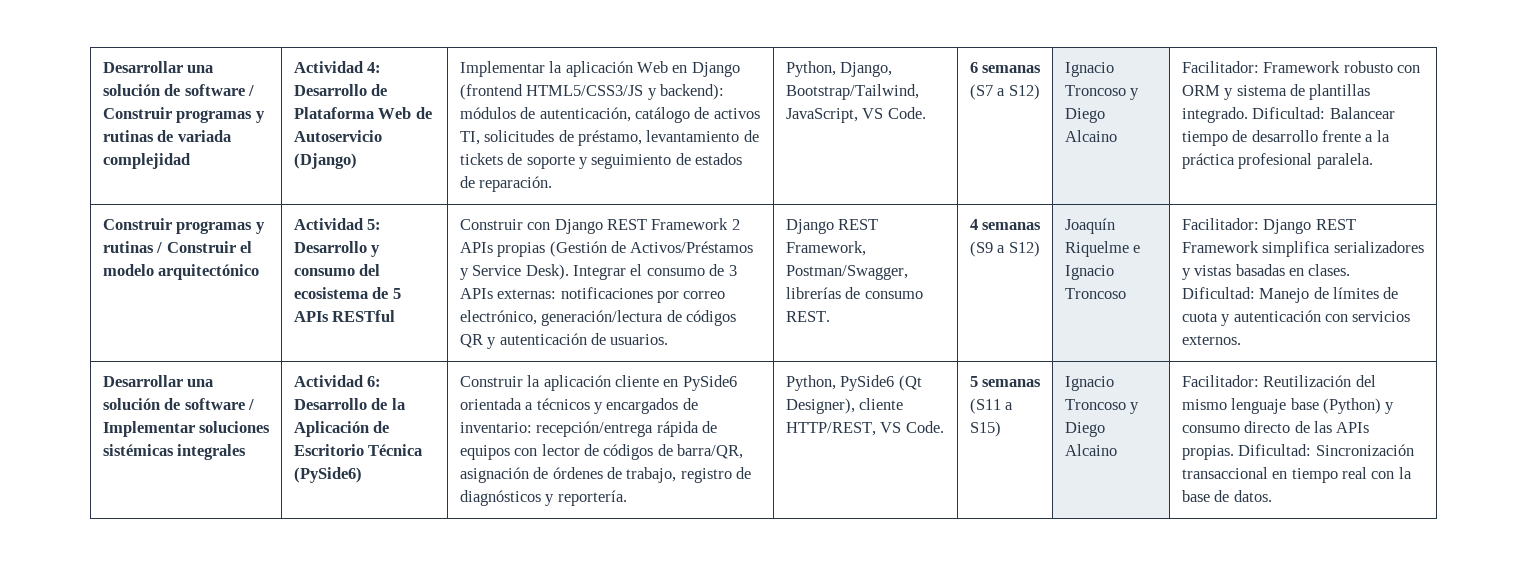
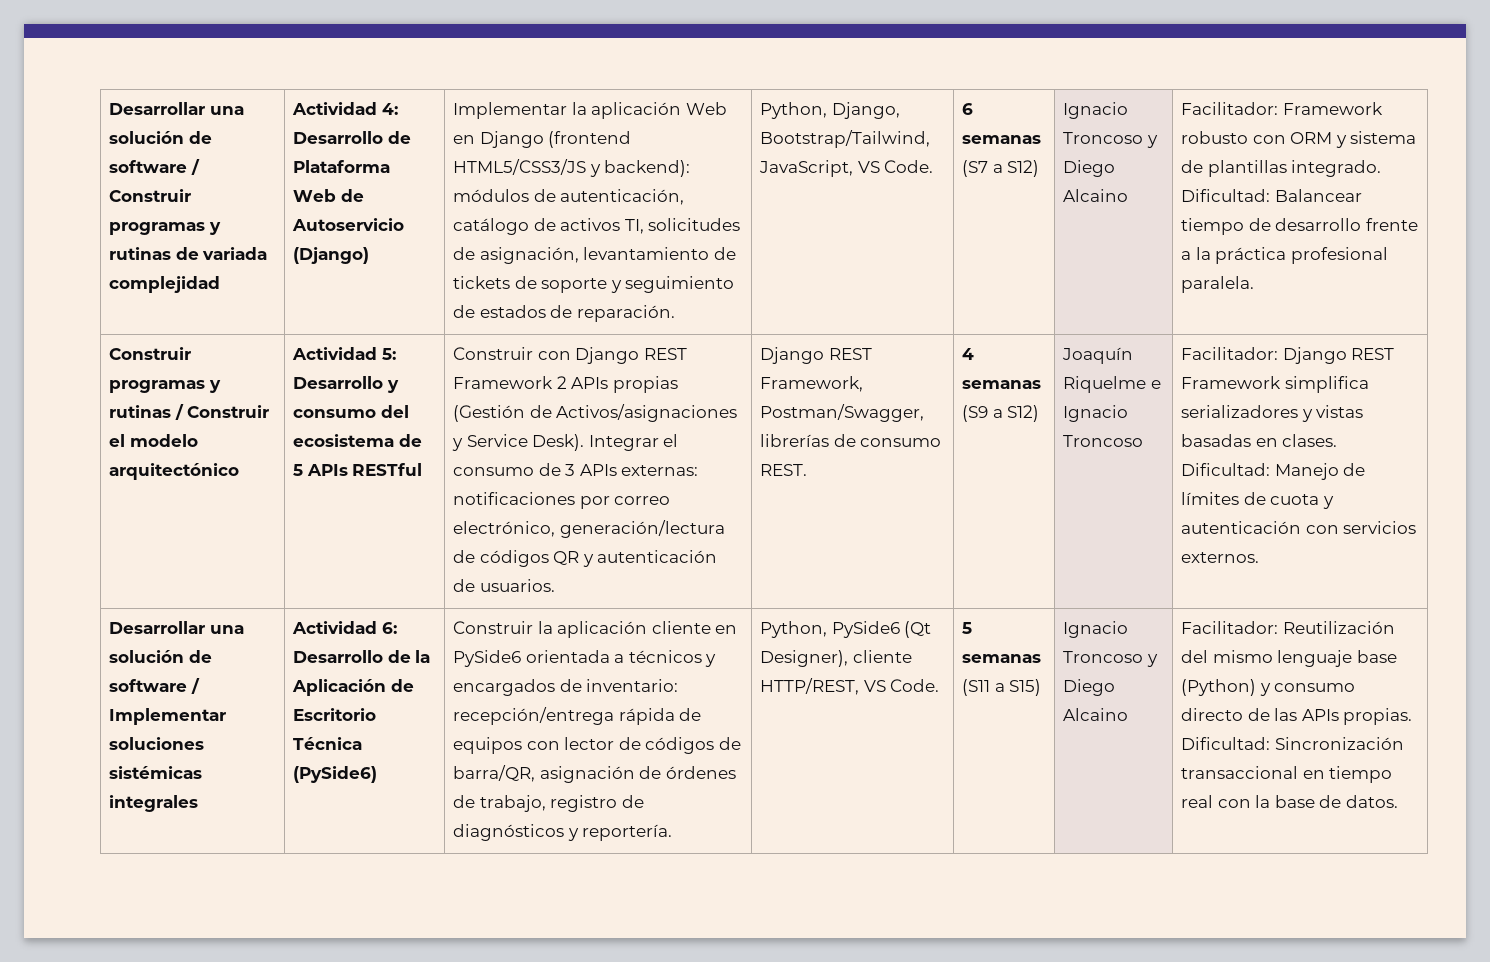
[577,130,642,146] préstamo, -> [479,247,579,264] asignación,
[630,241,754,253] Activos/Préstamos -> [556,404,738,422] Activos/asignaciones

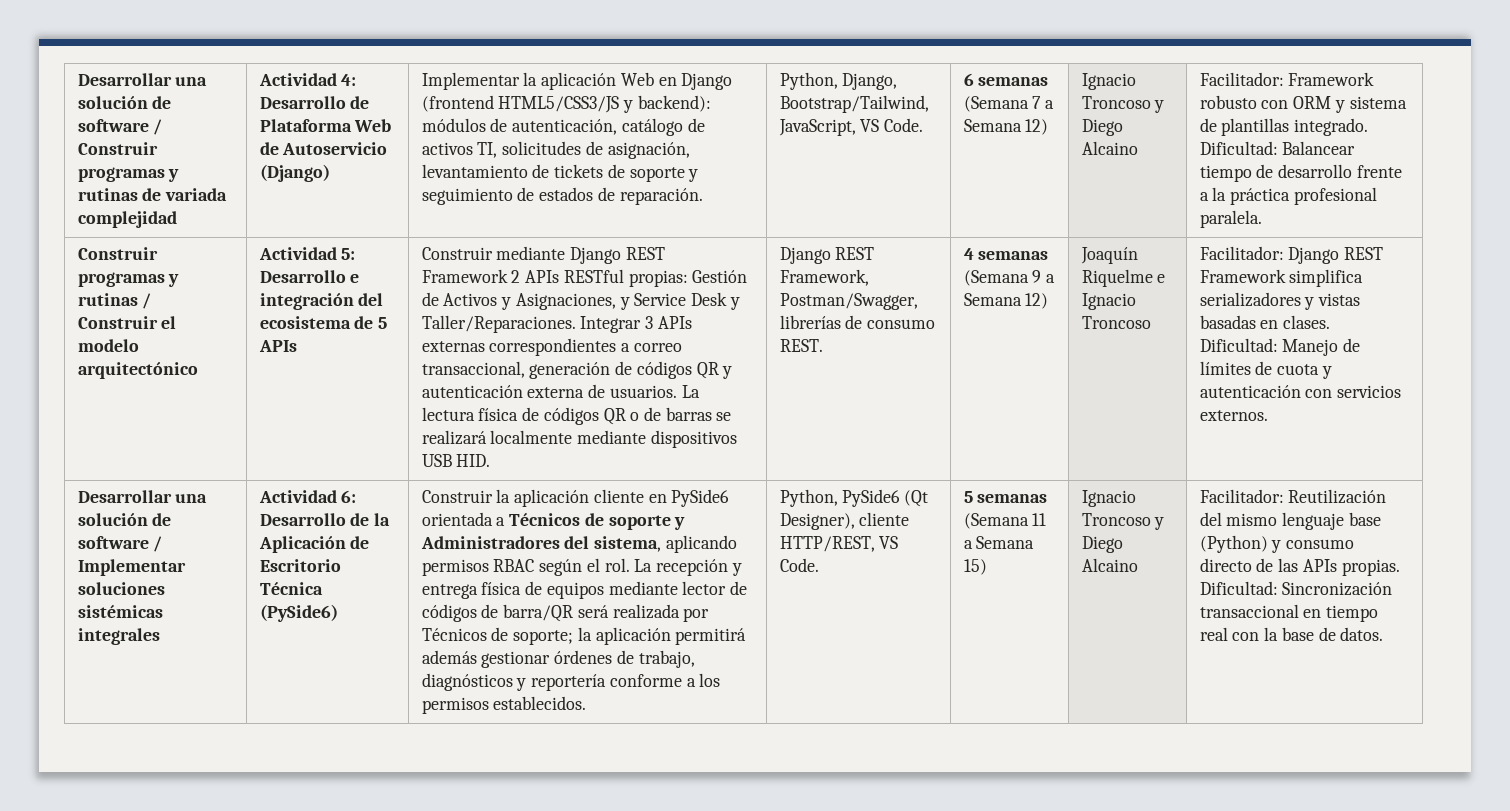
[962,160,1040,177] (S7 a S12) -> [963,96,1055,112] [963,119,1049,135] (Semana 7 a Semana 12)
[386,380,399,393] [293,409,377,418] y consumo -> [350,274,360,283] [259,293,354,310] e integración
[352,463,423,476] [453,347,571,360] RESTful | Construir con -> [421,246,566,260] | Construir mediante
[612,376,678,393] [453,404,738,422] [452,434,679,451] [453,463,699,476] [453,492,671,509] [453,520,725,538] propias (Gestión de Activos/asignaciones y Service Desk). Integrar el consumo de 3 APIs externas: notificaciones por correo electrónico, generación/lectura -> [563,269,748,287] [421,292,740,310] [421,315,692,333] [421,338,682,356] [421,361,611,379] RESTful propias: Gestión de Activos y Asignaciones, y Service Desk y Taller/Reparaciones. Integrar 3 APIs externas correspondientes a correo transaccional, generación
(718, 556) none -> [527,387,585,398] externa
(555, 585) none -> [681,385,700,398] [421,407,732,425] [421,430,737,448] [421,454,491,467] La lectura física de códigos QR o de barras se realizará localmente mediante dispositivos USB HID.
[962,405,1040,422] (S9 a S12) -> [963,270,1056,286] [963,293,1049,309] (Semana 9 a Semana 12)
[628,650,717,667] [453,679,679,696] [453,707,675,725] técnicos y encargados de inventario: recepción/entrega rápida -> [509,513,686,530] [420,535,737,553] [421,558,742,576] [421,582,522,599] Técnicos de soporte y Administradores del sistema, aplicando permisos RBAC según el rol. La recepción y entrega física
[526,741,560,750] con -> [608,581,678,595] mediante
[453,765,736,783] [453,795,644,812] [453,824,673,841] barra/QR, asignación de órdenes de trabajo, registro de diagnósticos y reportería. -> [503,604,710,622] [421,627,747,645] [421,650,695,668] [421,673,721,691] [421,696,587,714] barra/QR será realizada por Técnicos de soporte; la aplicación permitirá además gestionar órdenes de trabajo, diagnósticos y reportería conforme a los permisos establecidos.
[962,679,1042,696] (S11 a S15) -> [963,513,1047,529] [963,536,1035,549] [963,559,987,575] (Semana 11 a Semana 15)

